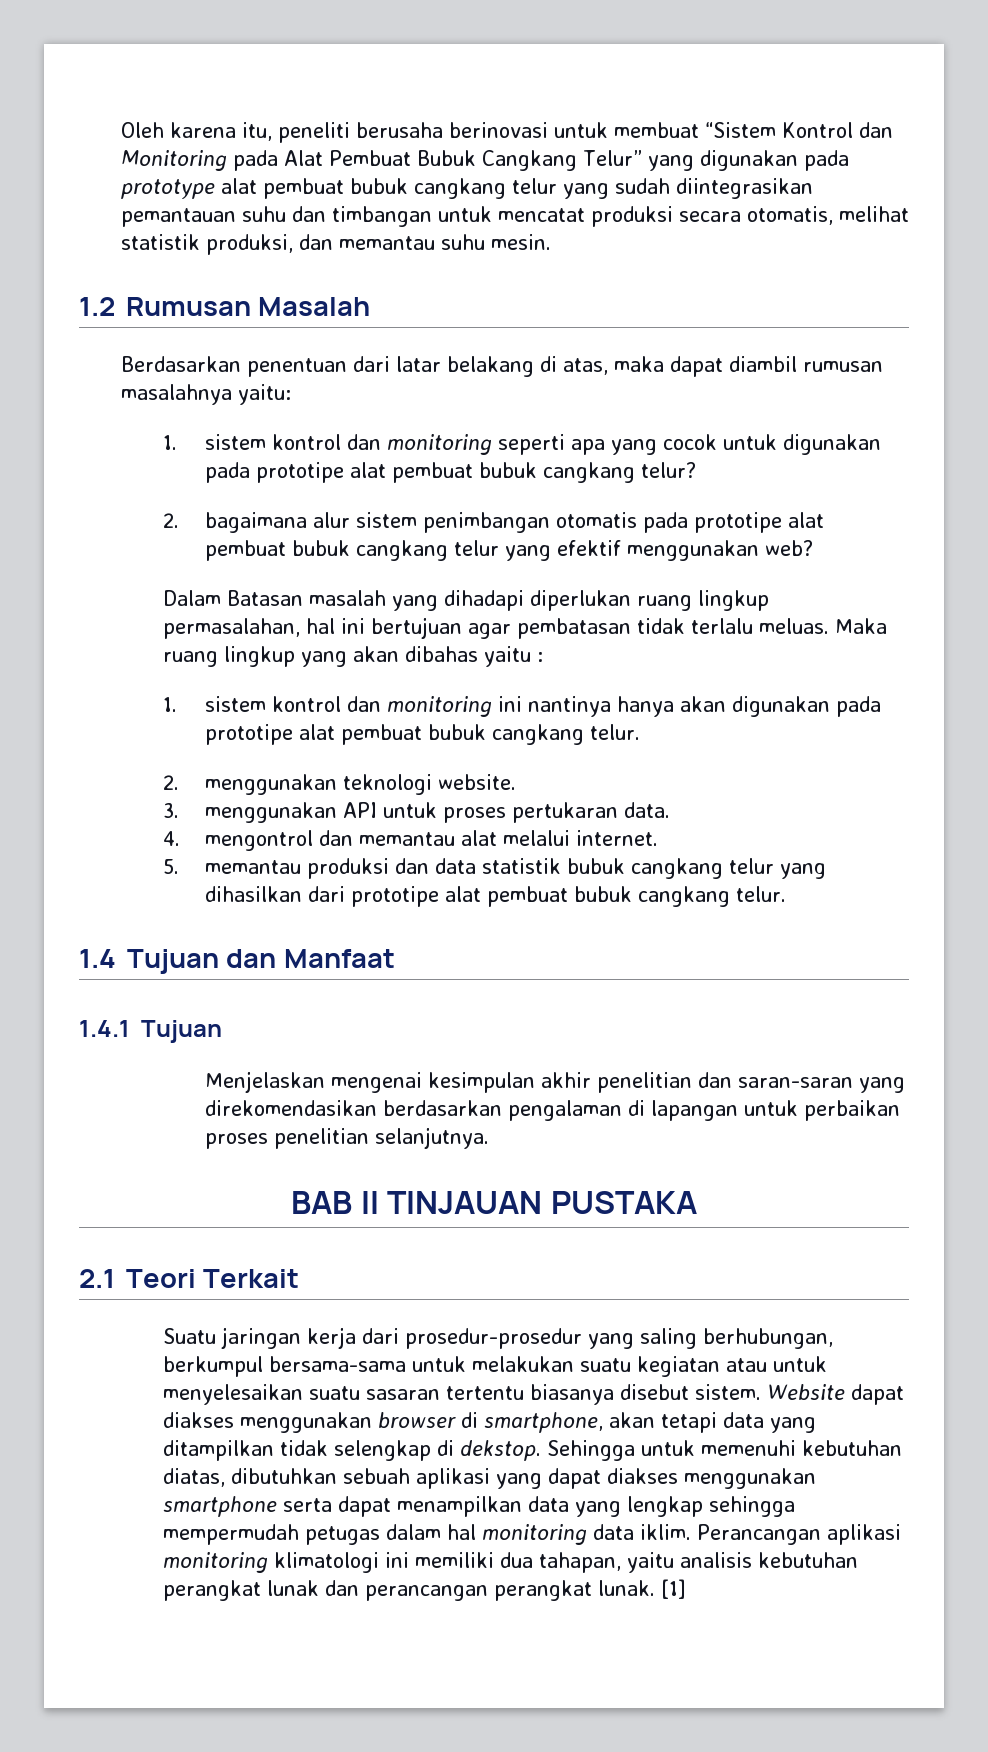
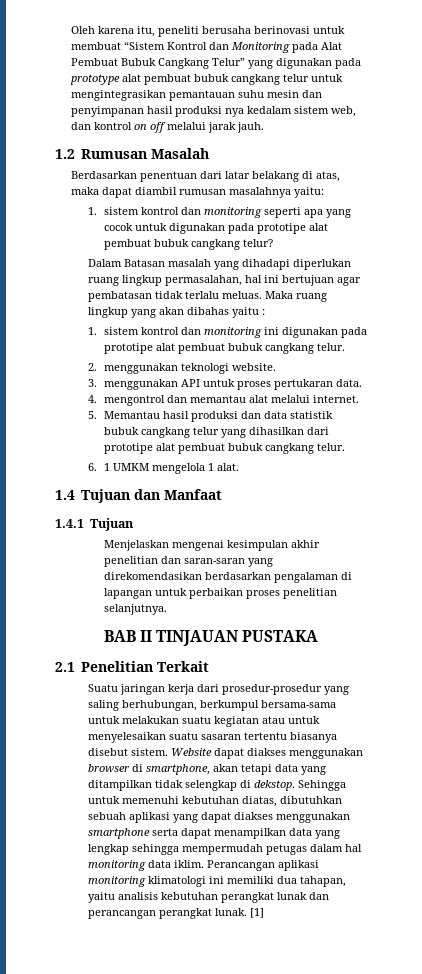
[562,178,813,199] [120,206,909,227] [120,234,551,255] yang sudah diintegrasikan pemantauan suhu dan timbangan untuk mencatat produksi secara otomatis, melihat statistik produksi, dan memantau suhu mesin. -> [311,74,344,82] [71,90,323,101] [71,106,357,117] [71,122,265,133] untuk mengintegrasikan pemantauan suhu mesin dan penyimpanan hasil produksi nya kedalam sistem web, dan kontrol on off melalui jarak jauh.
[162,512,824,533] [204,540,813,561] // 2. bagaimana alur sistem penimbangan otomatis pada prototipe alat pembuat bubuk cangkang telur yang efektif menggunakan web? -> (273, 243) none
[527,696,726,717] nantinya hanya akan -> (279, 331) none
[204,860,301,874] memantau -> [103,411,189,419] Memantau hasil
(786, 894) none -> [87,463,239,474] // 6. 1 UMKM mengelola 1 alat.
[126,1269,196,1288] Teori -> [80,661,153,672] Penelitian

